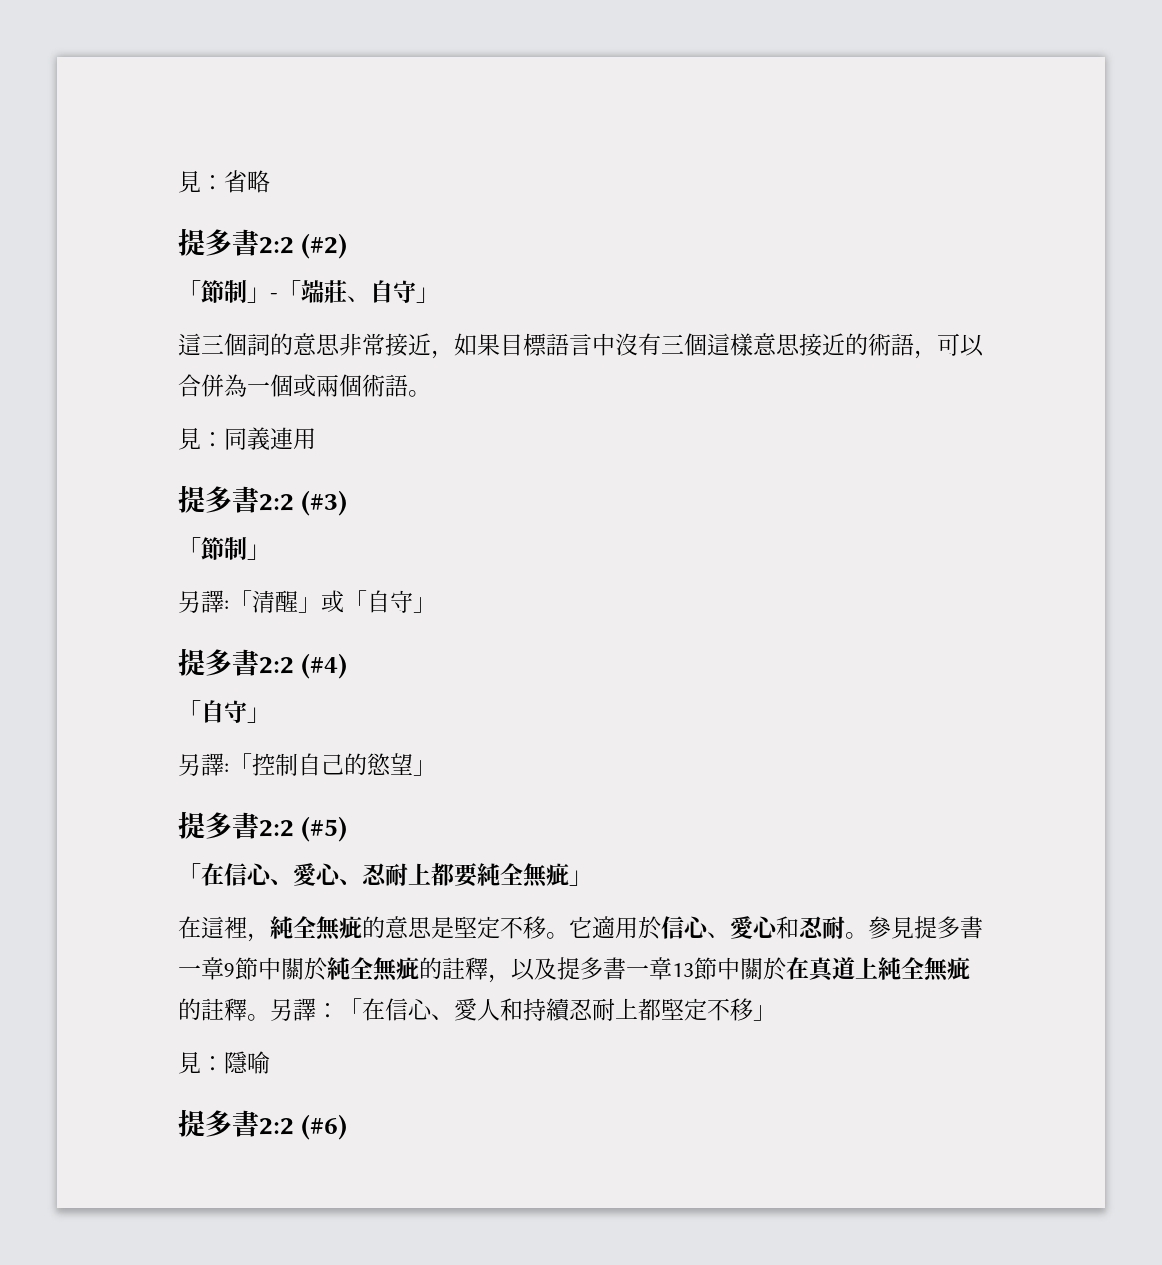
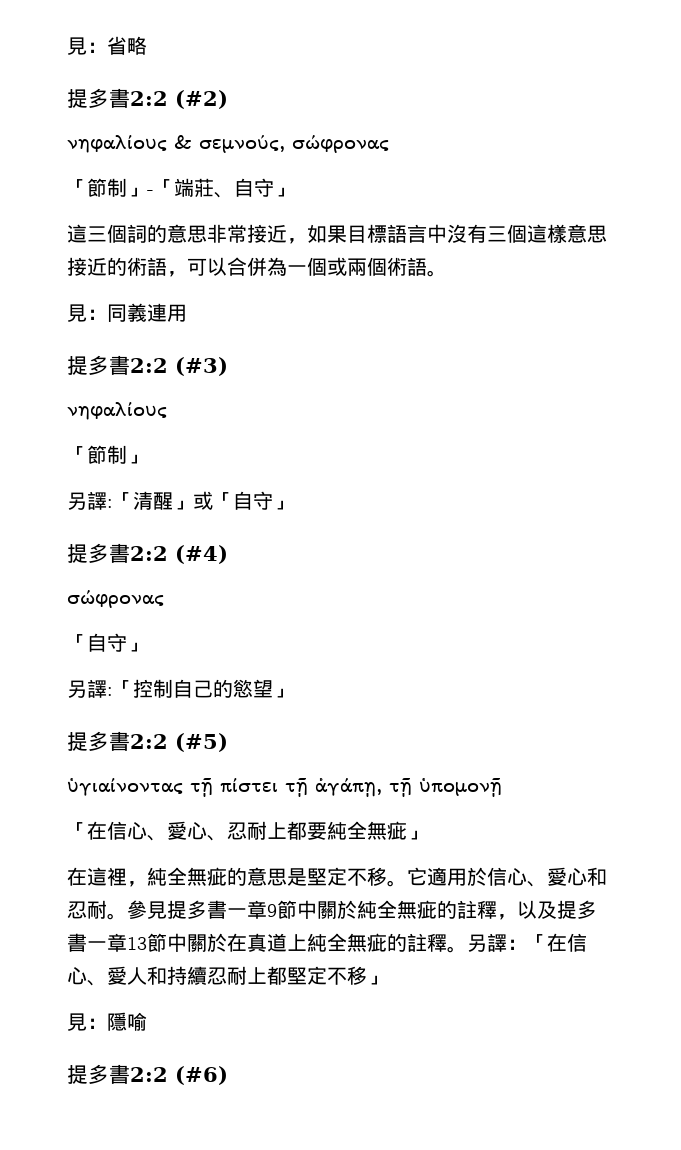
(348, 246) none -> [67,135,389,153] // νηφαλίους & σεμνούς, σώφρονας
(348, 503) none -> [67,402,167,420] // νηφαλίους
(348, 666) none -> [67,590,164,608] // σώφρονας
(348, 829) none -> [67,778,502,797] // ὑγιαίνοντας τῇ πίστει τῇ ἀγάπῃ, τῇ ὑπομονῇ

